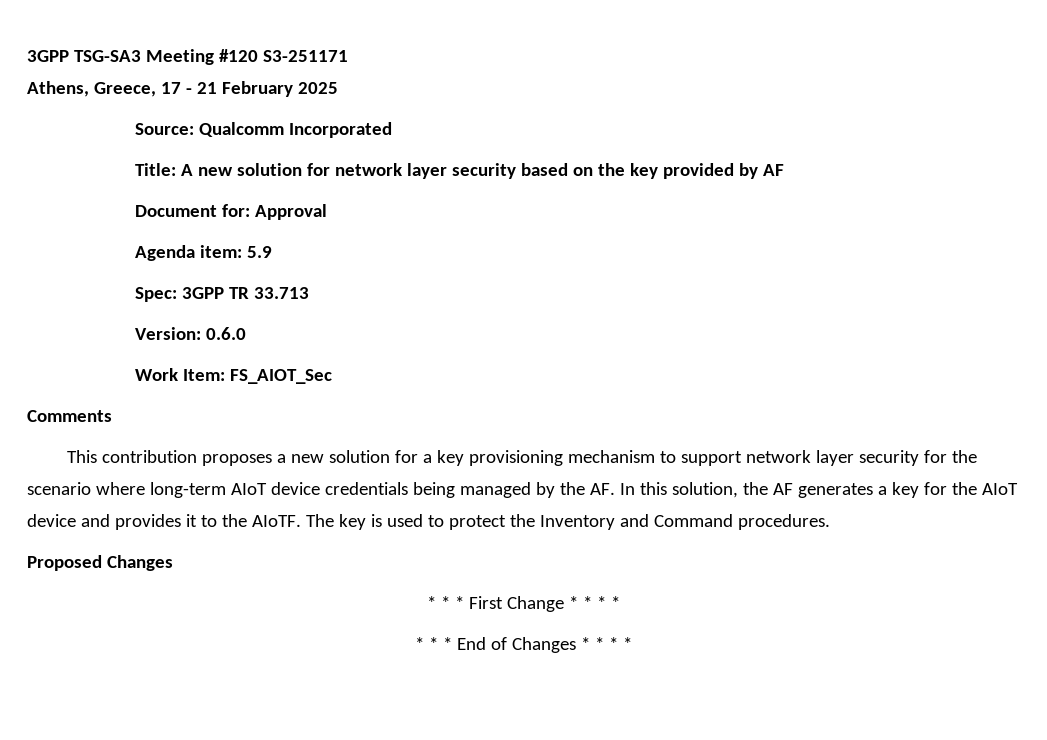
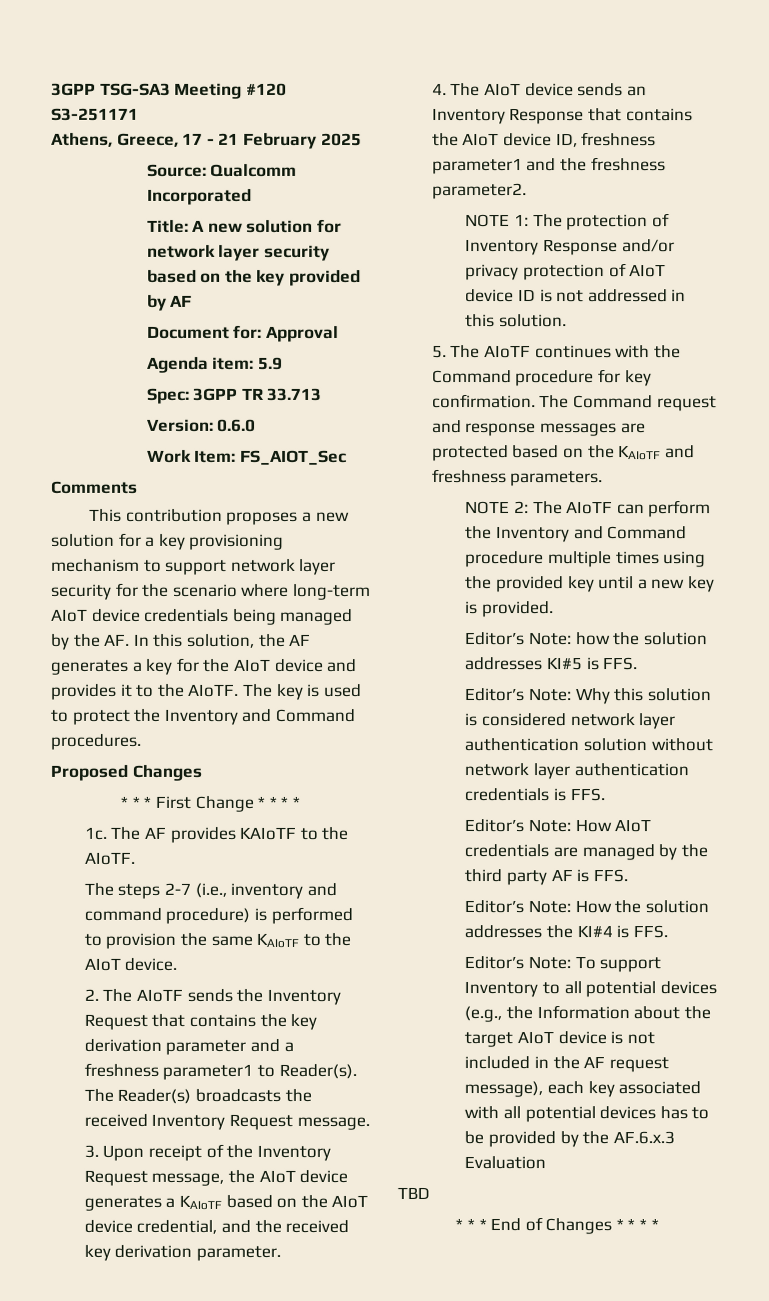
(620, 602) none -> [83,826,349,843] [83,851,135,865] [83,882,337,899] [83,906,353,924] [83,932,352,949] [83,957,178,971] [83,988,341,1005] [83,1013,318,1030] [83,1038,294,1055] [83,1062,357,1080] [83,1088,312,1104] [83,1113,370,1130] [83,1143,331,1161] [83,1169,349,1186] [83,1194,369,1211] [83,1219,350,1234] [83,1244,281,1261] [431,83,647,97] [431,108,693,125] [431,132,657,148] [431,157,666,175] [431,183,527,200] [465,213,670,231] [465,239,675,256] [465,263,667,281] [465,289,687,303] [465,314,568,328] [431,345,681,359] [431,369,652,387] [431,394,717,412] [431,420,646,437] [431,445,695,462] [431,469,604,487] [465,500,712,518] [465,526,688,543] [465,551,707,568] [465,576,716,593] [465,601,555,618] [465,632,708,646] [464,657,638,671] [464,688,711,705] [464,713,676,730] [464,738,713,752] [464,763,689,780] [464,788,605,802] [464,819,652,833] [464,844,708,861] [464,869,628,886] [464,900,709,914] [464,925,668,939] [464,956,662,973] [464,981,717,998] [464,1005,711,1023] [464,1031,655,1048] [464,1056,669,1073] [464,1081,702,1098] [464,1106,710,1123] [464,1131,675,1148] [464,1156,547,1170] [397,1187,430,1200] // 1c. The AF provides KAIoTF to the AIoTF. // The steps 2-7 (i.e., inventory and command procedure) is performed to provision the same KAIoTF to the AIoT device. // 2. The AIoTF sends the Inventory Request that contains the key derivation parameter and a freshness parameter1 to Reader(s). The Reader(s) broadcasts the received Inventory Request message. // 3. Upon receipt of the Inventory Request message, the AIoT device generates a KAIoTF based on the AIoT device credential, and the received key derivation parameter. // 4. The AIoT device sends an Inventory Response that contains the AIoT device ID, freshness parameter1 and the freshness parameter2. // NOTE 1: The protection of Inventory Response and/or privacy protection of AIoT device ID is not addressed in this solution. // 5. The AIoTF continues with the Command procedure for key confirmation. The Command request and response messages are protected based on the KAIoTF and freshness parameters. // NOTE 2: The AIoTF can perform the Inventory and Command procedure multiple times using the provided key until a new key is provided. // Editor’s Note: how the solution addresses KI#5 is FFS. // Editor’s Note: Why this solution is considered network layer authentication solution without network layer authentication credentials is FFS. // Editor’s Note: How AIoT credentials are managed by the third party AF is FFS. // Editor’s Note: How the solution addresses the KI#4 is FFS. // Editor’s Note: To support Inventory to all potential devices (e.g., the Information about the target AIoT device is not included in the AF request message), each key associated with all potential devices has to be provided by the AF.6.x.3 Evaluation // TBD

